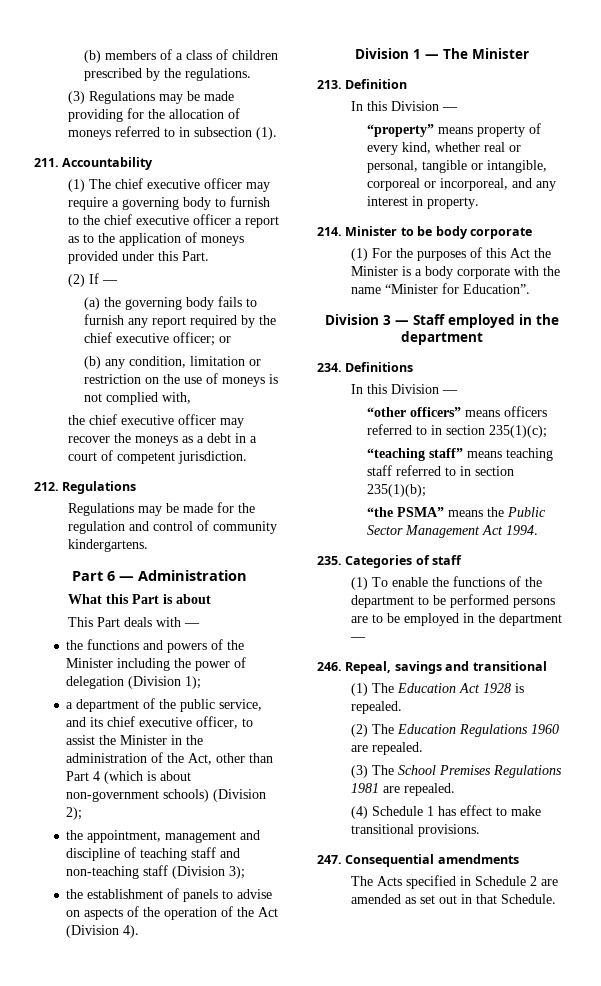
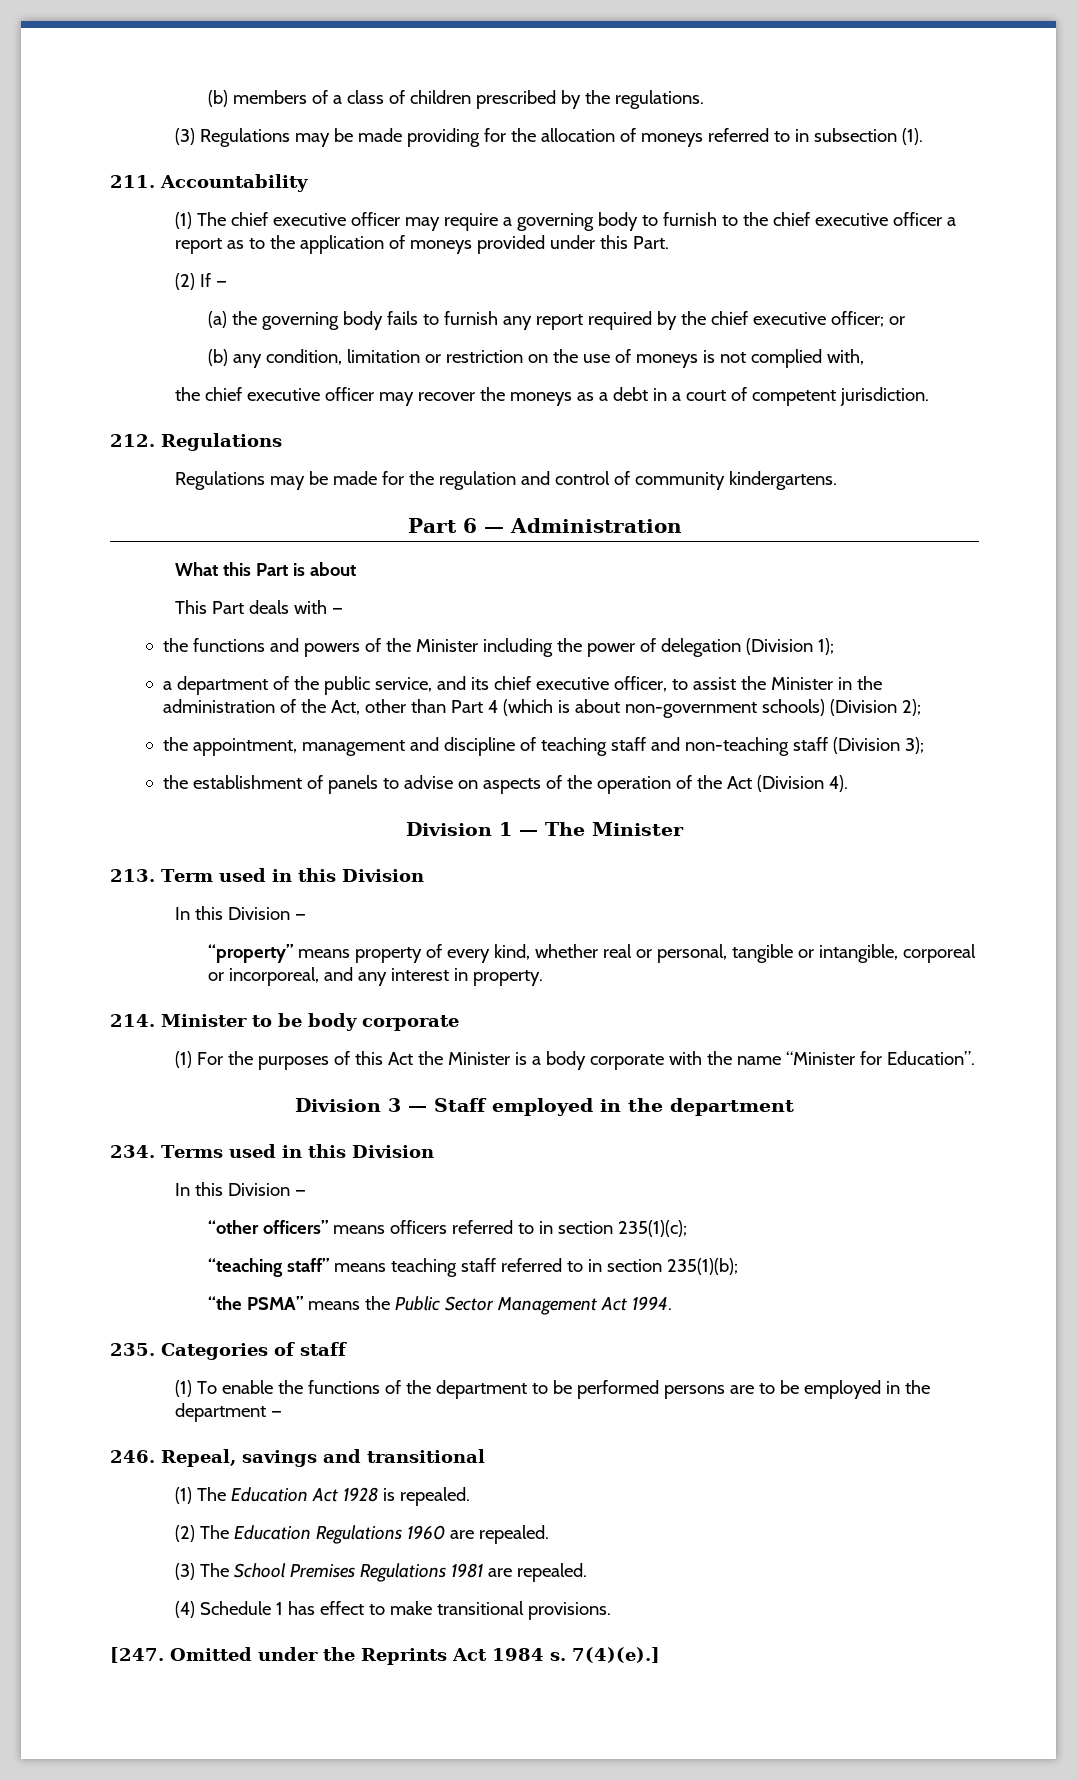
[345,79,408,89] Definition -> [161,868,424,882] Term used in this Division
[345,362,414,372] Definitions -> [161,1144,434,1158] Terms used in this Division
[317,854,519,867] [350,875,558,889] [350,894,556,904] 247. Consequential amendments // The Acts specified in Schedule 2 are amended as set out in that Schedule. -> [110,1647,660,1665] [247. Omitted under the Reprints Act 1984 s. 7(4)(e).]

